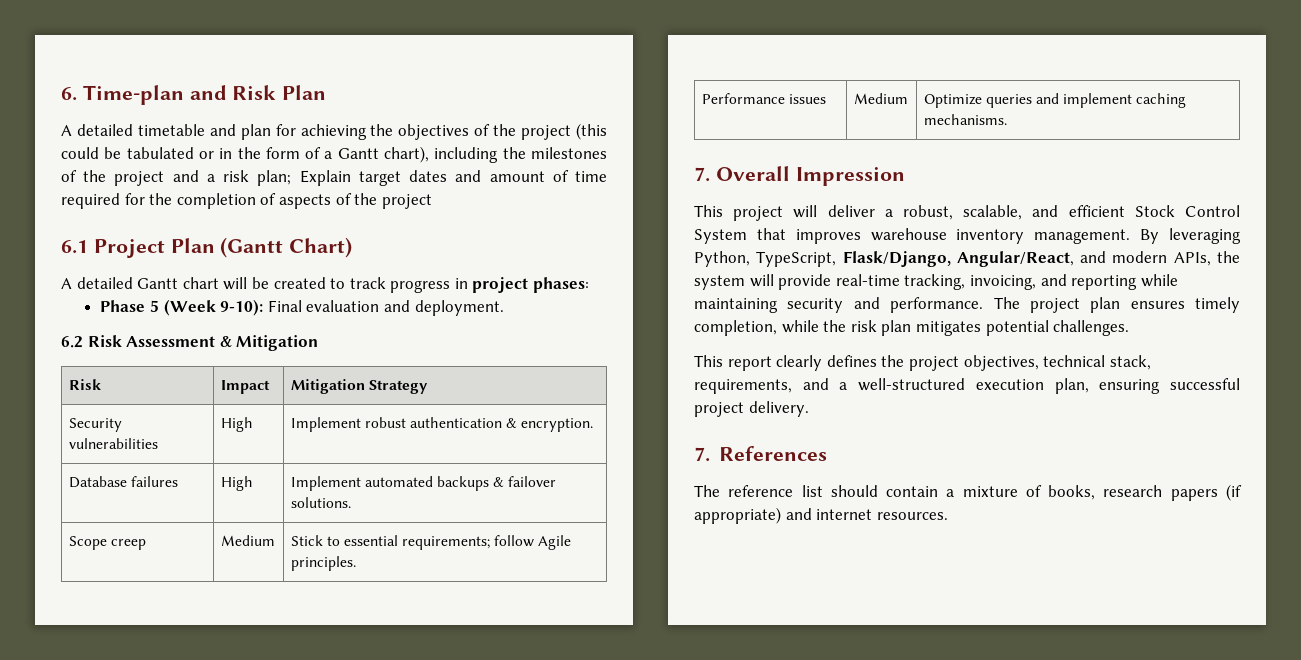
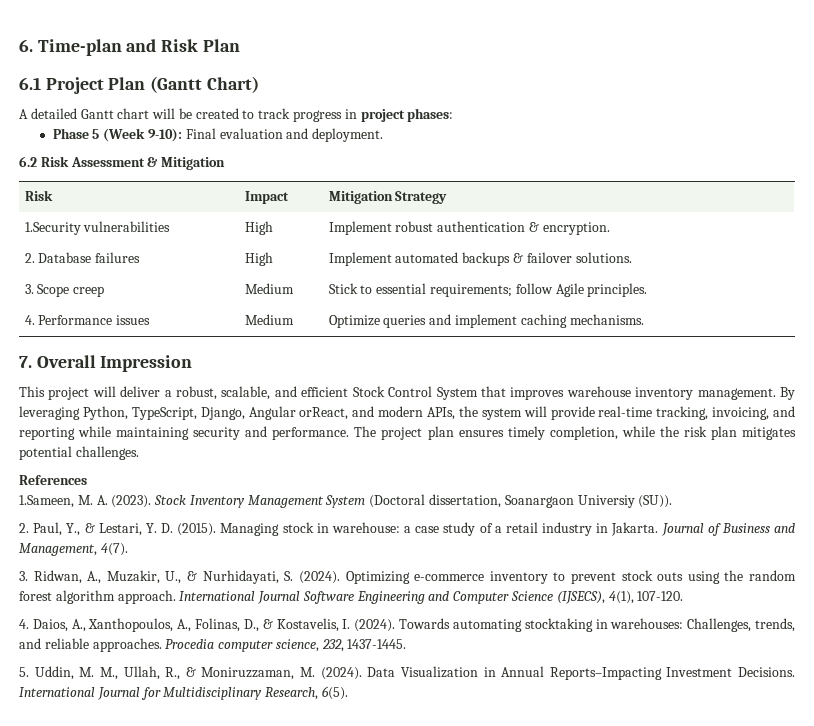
[61,123,607,140] [61,146,607,163] [61,170,607,186] [61,193,432,209] // A detailed timetable and plan for achieving the objectives of the project (this could be tabulated or in the form of a Gantt chart), including the milestones of the project and a risk plan; Explain target dates and amount of time required for the completion of aspects of the project -> (240, 45) none
[68,418,122,432] Security -> [24,222,81,235] 1.Security
(594, 425) none -> [24,253,35,263] 2.
(351, 502) none -> [24,284,34,294] 3.
(356, 563) none -> [24,315,35,325] 4.
[842,251,1074,267] Flask/Django, Angular/React, -> [200,406,349,420] Django, Angular orReact,
[694,355,1151,371] [694,378,1240,394] [694,401,809,417] [694,446,827,462] [694,484,1242,501] [694,507,948,524] This report clearly defines the project objectives, technical stack, requirements, and a well-structured execution plan, ensuring successful project delivery. // 7. References // The reference list should contain a mixture of books, research papers (if appropriate) and internet resources. -> [19,475,87,485] [19,494,673,508] [19,522,795,536] [19,543,128,556] [19,570,796,584] [19,590,684,604] [19,618,796,632] [19,638,407,652] [19,666,795,680] [19,686,348,700] References // 1.Sameen, M. A. (2023). Stock Inventory Management System (Doctoral dissertation, Soanargaon Universiy (SU)). // 2. Paul, Y., & Lestari, Y. D. (2015). Managing stock in warehouse: a case study of a retail industry in Jakarta. Journal of Business and Management, 4(7). // 3. Ridwan, A., Muzakir, U., & Nurhidayati, S. (2024). Optimizing e-commerce inventory to prevent stock outs using the random forest algorithm approach. International Journal Software Engineering and Computer Science (IJSECS), 4(1), 107-120. // 4. Daios, A., Xanthopoulos, A., Folinas, D., & Kostavelis, I. (2024). Towards automating stocktaking in warehouses: Challenges, trends, and reliable approaches. Procedia computer science, 232, 1437-1445. // 5. Uddin, M. M., Ullah, R., & Moniruzzaman, M. (2024). Data Visualization in Annual Reports–Impacting Investment Decisions. International Journal for Multidisciplinary Research, 6(5).

